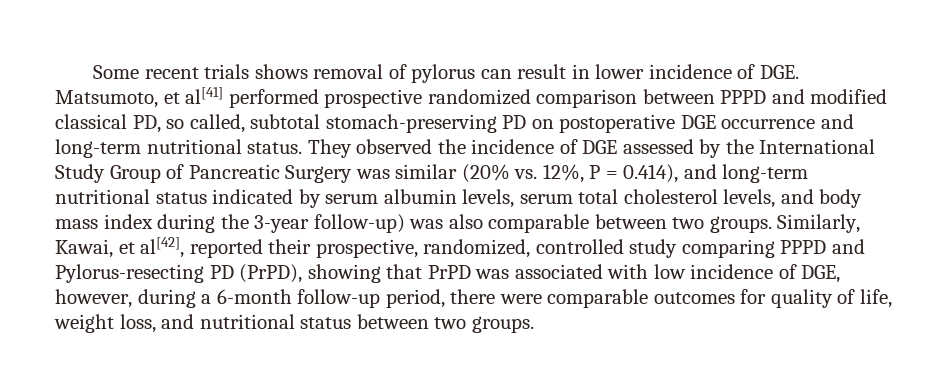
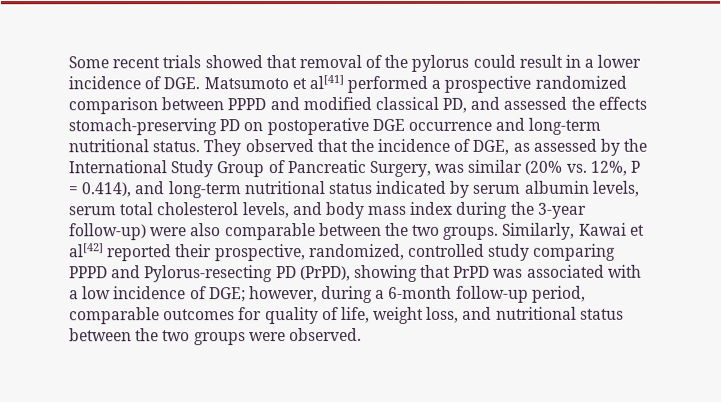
[254,64,512,83] shows removal of pylorus can -> [204,54,516,72] showed that removal of the pylorus could
(590, 71) none -> [584,58,595,68] a
[55,90,158,108] Matsumoto, -> [203,77,289,90] Matsumoto
(319, 98) none -> [431,79,442,89] a
[166,114,321,133] so called, subtotal -> [470,96,647,110] and assessed the effects
(433, 146) none -> [316,139,348,153] that
[582,140,618,154] DGE -> [472,139,530,155] DGE, as
[285,165,353,183] Surgery -> [368,160,431,177] Surgery,
[409,219,444,229] was -> [150,227,188,237] were
(667, 221) none -> [384,222,409,236] the
[55,237,185,258] Kawai, et al[42], -> [578,222,645,236] [69,243,104,258] Kawai et al[42]
(649, 271) none -> [69,290,79,300] a
[801,265,841,283] DGE, -> [208,287,246,303] DGE;
[450,289,542,304] there were -> (586, 294) none
[434,316,534,333] two groups. -> [135,327,362,346] the two groups were observed.

